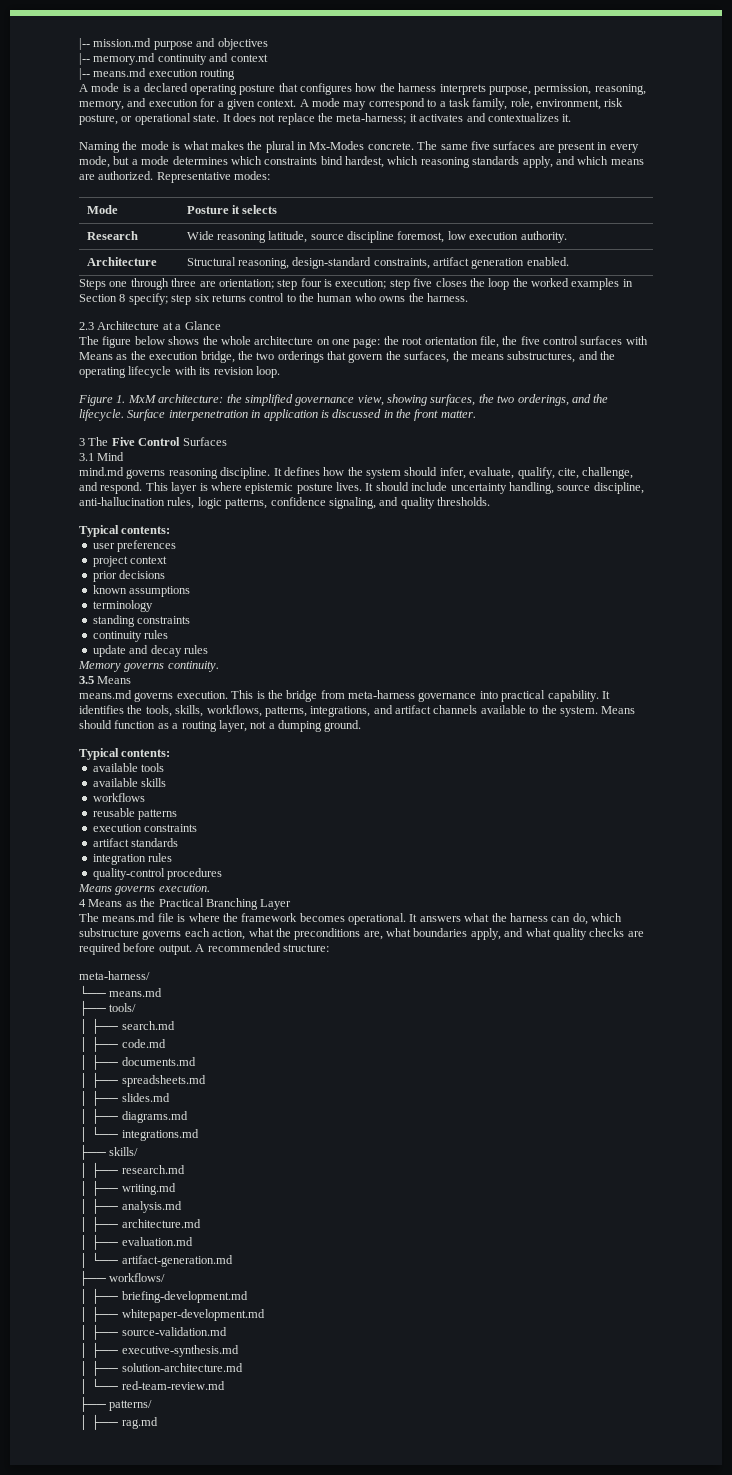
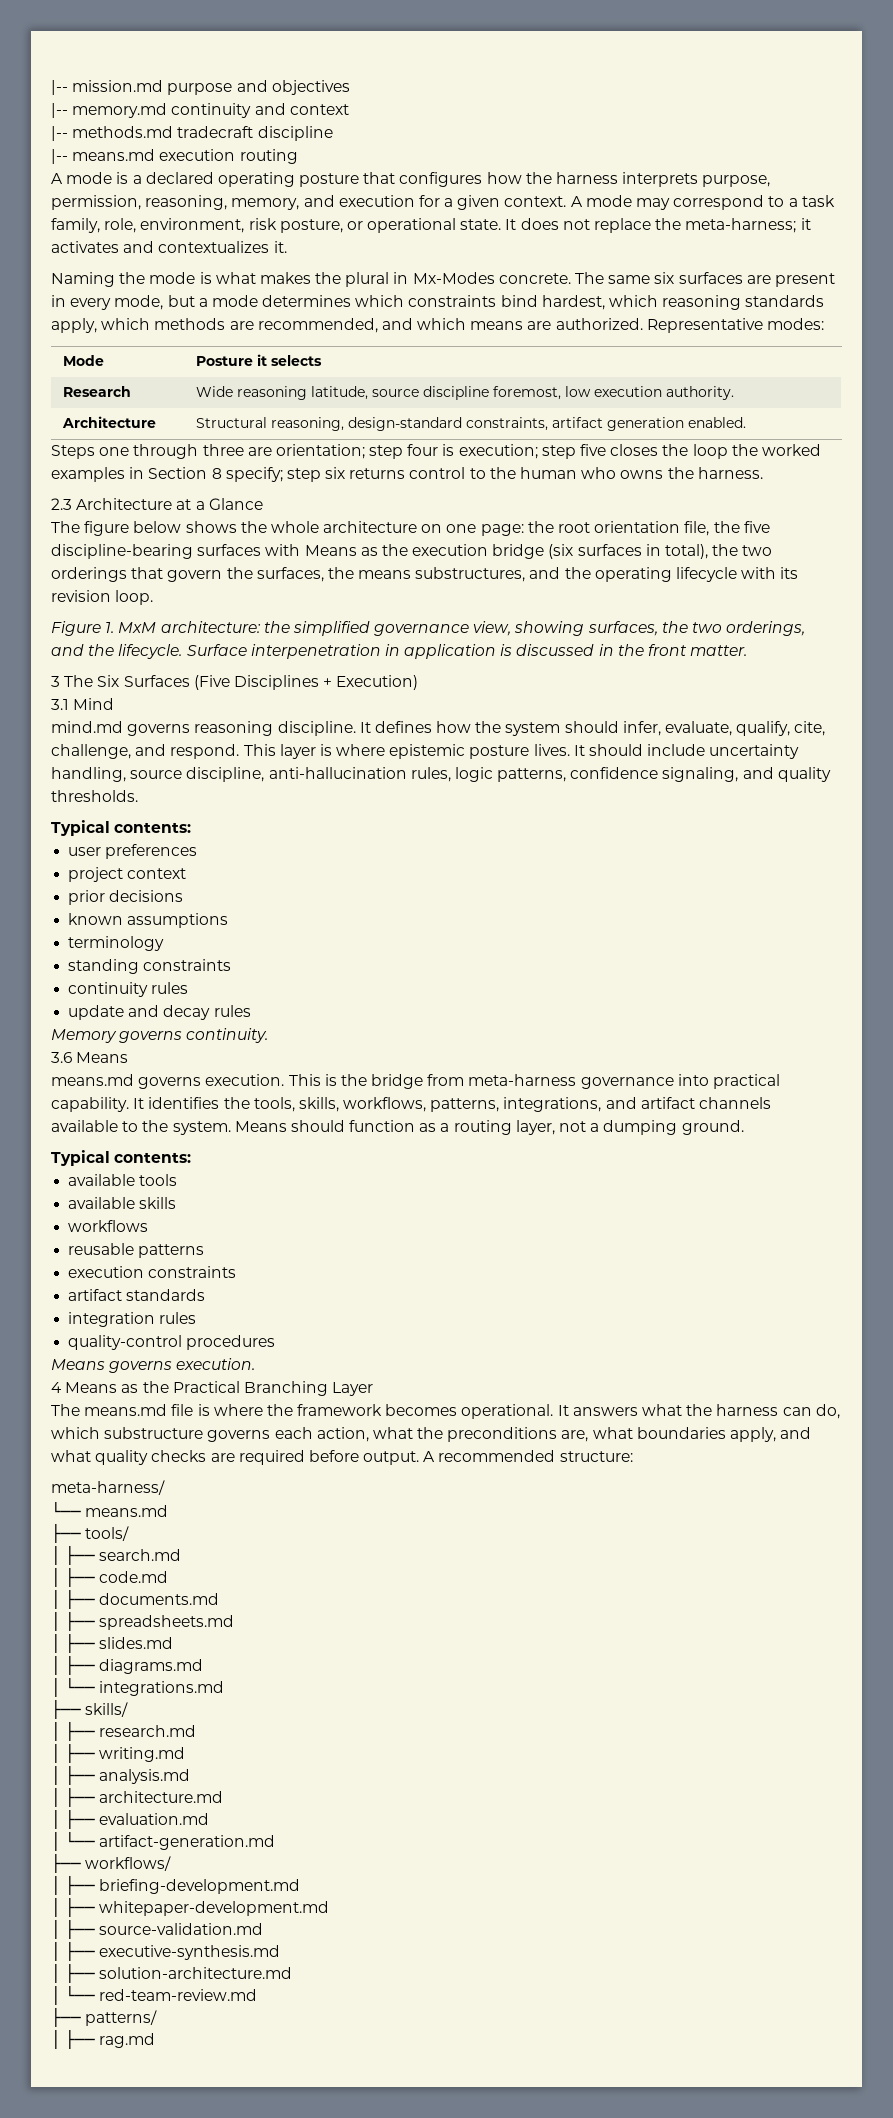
(268, 58) none -> [51,126,333,141] // |-- methods.md tradecraft discipline
[470,141,490,150] five -> [654,272,675,284] six
(553, 162) none -> [101,318,378,333] which methods are recommended,
[543,336,578,345] control -> [51,544,193,559] discipline-bearing
[200,351,235,363] bridge, -> [492,544,709,559] bridge (six surfaces in total),
[111,437,181,446] Five Control -> [97,675,120,687] Six
(227, 441) none -> [193,675,419,690] (Five Disciplines + Execution)
[79,676,94,684] 3.5 -> [51,1052,72,1063] 3.6

